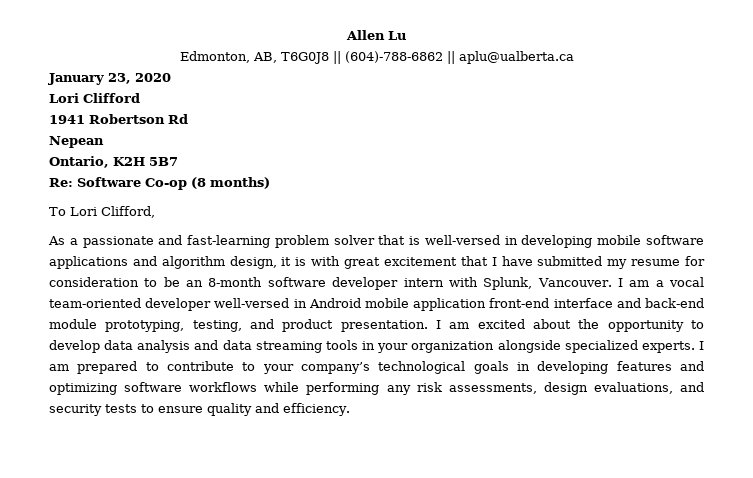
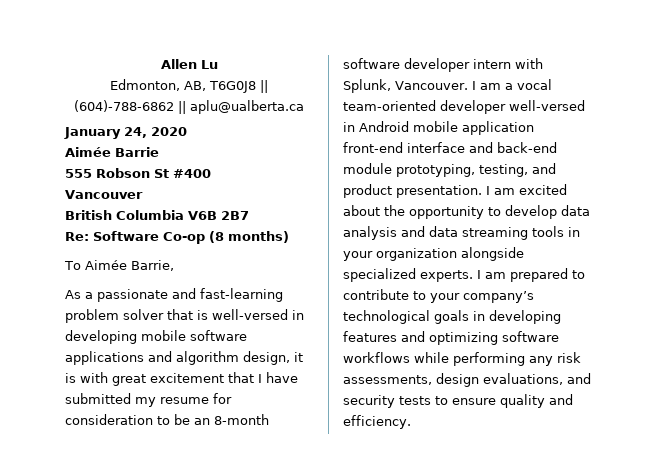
[108,73,131,84] 23, -> [124,127,147,138] 24,
[49,93,140,103] [49,114,188,124] [49,136,104,148] [49,156,178,168] Lori Clifford // 1941 Robertson Rd // Nepean // Ontario, K2H 5B7 -> [65,147,159,157] [65,168,211,178] [65,190,143,199] [65,210,249,220] Aimée Barrie // 555 Robson St #400 // Vancouver // British Columbia V6B 2B7
[70,206,155,218] Lori Clifford, -> [84,260,174,271] Aimée Barrie,

